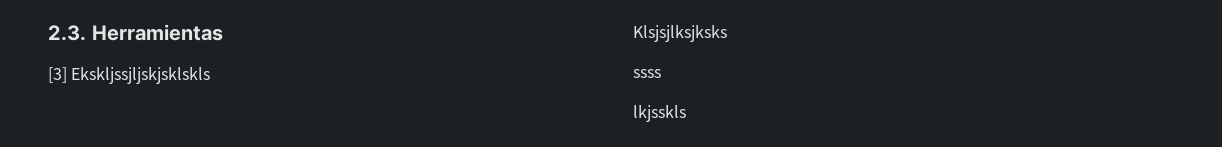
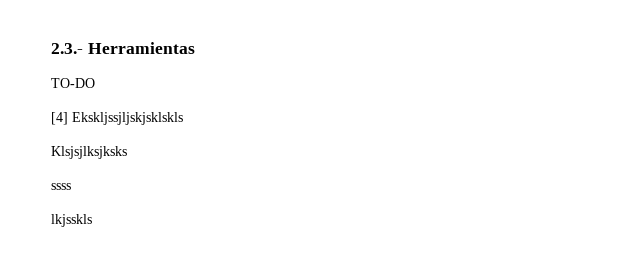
[48,25,86,41] 2.3. -> [51,43,83,54] 2.3.-
[48,67,67,83] [3] -> [51,78,95,88] [51,112,68,125] TO-DO // [4]

